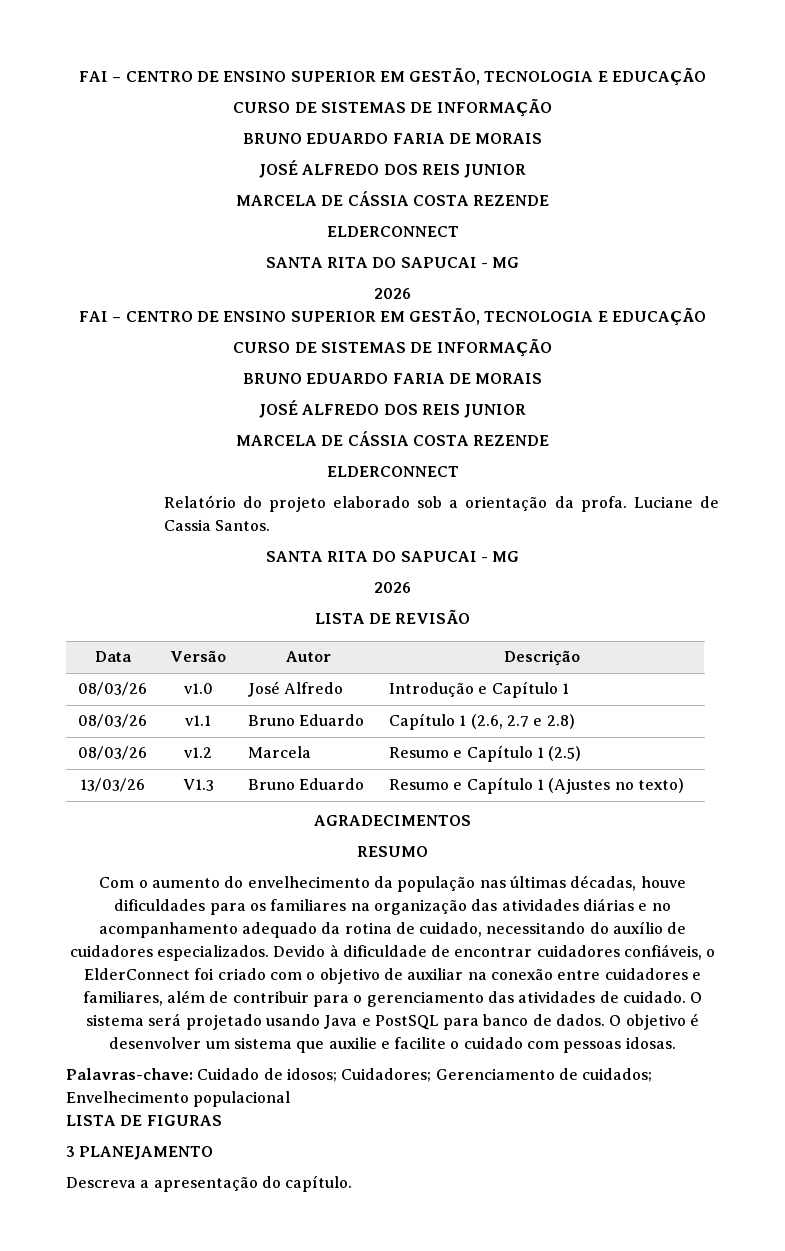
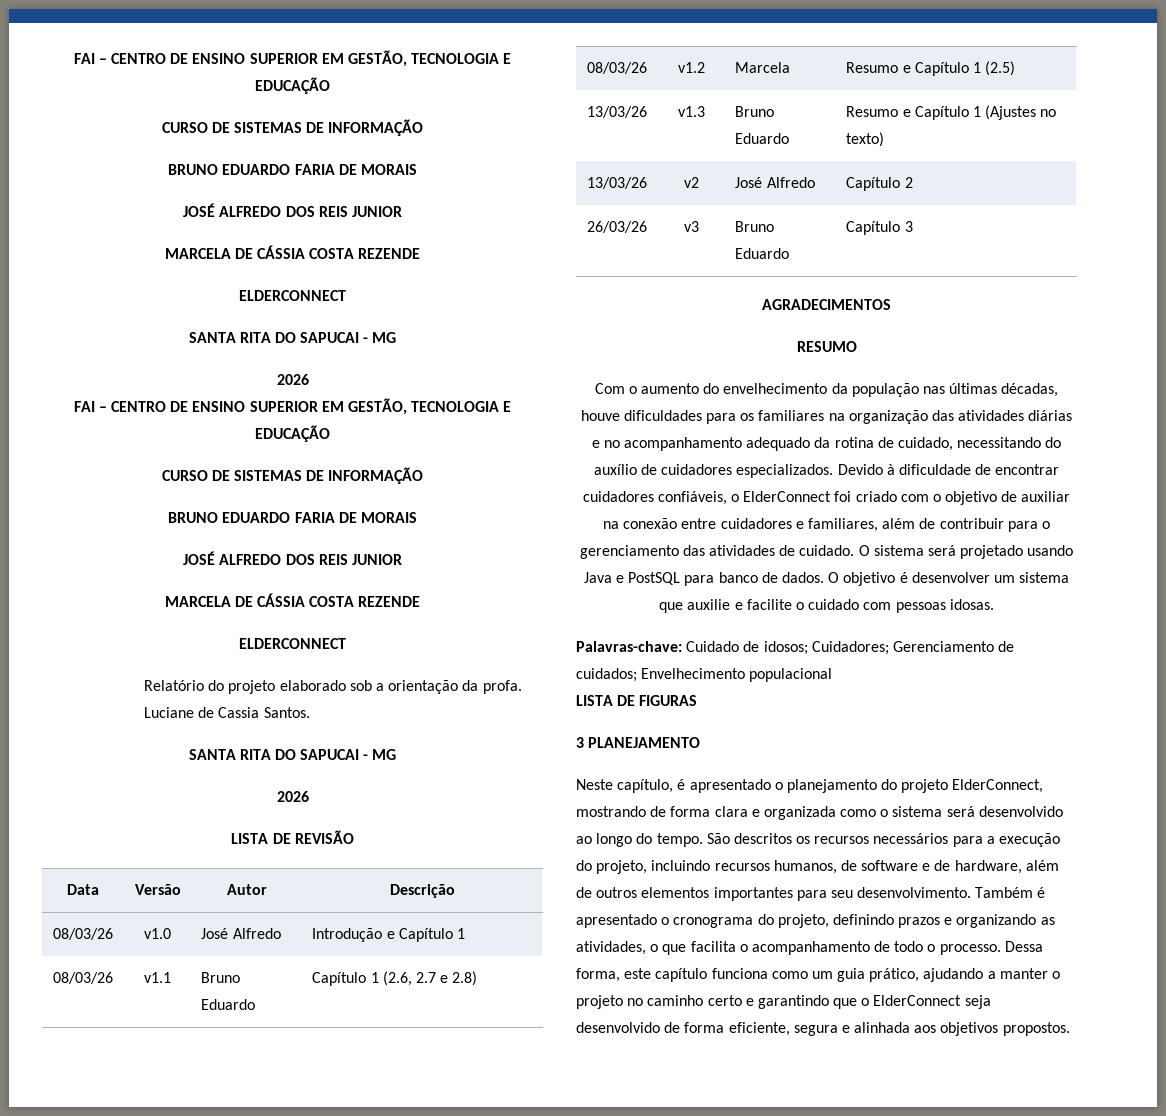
[182,779,214,791] V1.3 -> [678,106,705,117] v1.3
(685, 785) none -> [587,177,647,189] [684,177,699,188] [735,177,815,188] [846,177,913,191] [587,221,647,233] [684,221,699,232] [735,221,775,232] [735,248,790,259] [846,221,913,235] // 13/03/26 | v2 | José Alfredo | Capítulo 2 // 26/03/26 | v3 | Bruno Eduardo | Capítulo 3
[66,1175,353,1192] Descreva a apresentação do capítulo. -> [576,779,1044,793] [576,806,1063,820] [576,833,1061,847] [576,860,1059,874] [576,887,1046,901] [576,914,1055,928] [576,941,1043,955] [576,968,1061,982] [576,995,991,1009] [576,1022,1070,1036] Neste capítulo, é apresentado o planejamento do projeto ElderConnect, mostrando de forma clara e organizada como o sistema será desenvolvido ao longo do tempo. São descritos os recursos necessários para a execução do projeto, incluindo recursos humanos, de software e de hardware, além de outros elementos importantes para seu desenvolvimento. Também é apresentado o cronograma do projeto, definindo prazos e organizando as atividades, o que facilita o acompanhamento de todo o processo. Dessa forma, este capítulo funciona como um guia prático, ajudando a manter o projeto no caminho certo e garantindo que o ElderConnect seja desenvolvido de forma eficiente, segura e alinhada aos objetivos propostos.

